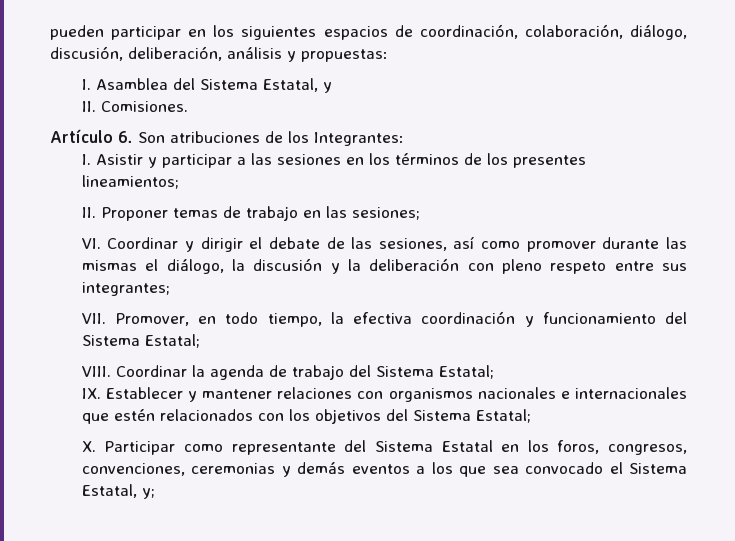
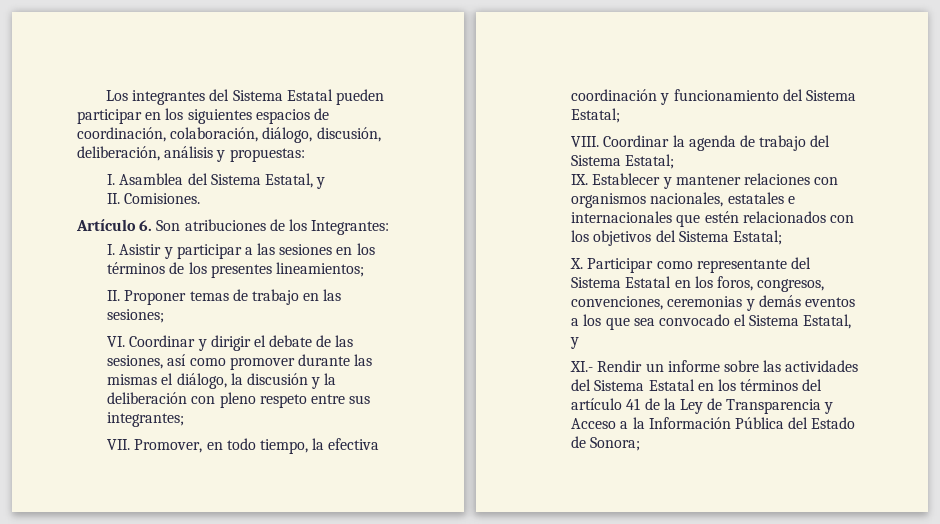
(50, 32) none -> [105,89,333,105] Los integrantes del Sistema Estatal
[477,387,556,399] nacionales -> [650,192,784,207] nacionales, estatales
[141,488,155,499] y; -> [570,337,580,349] [570,360,859,372] [571,379,823,391] [571,398,834,414] [571,417,856,429] [571,436,641,451] y // XI.- Rendir un informe sobre las actividades del Sistema Estatal en los términos del artículo 41 de la Ley de Transparencia y Acceso a la Información Pública del Estado de Sonora;

